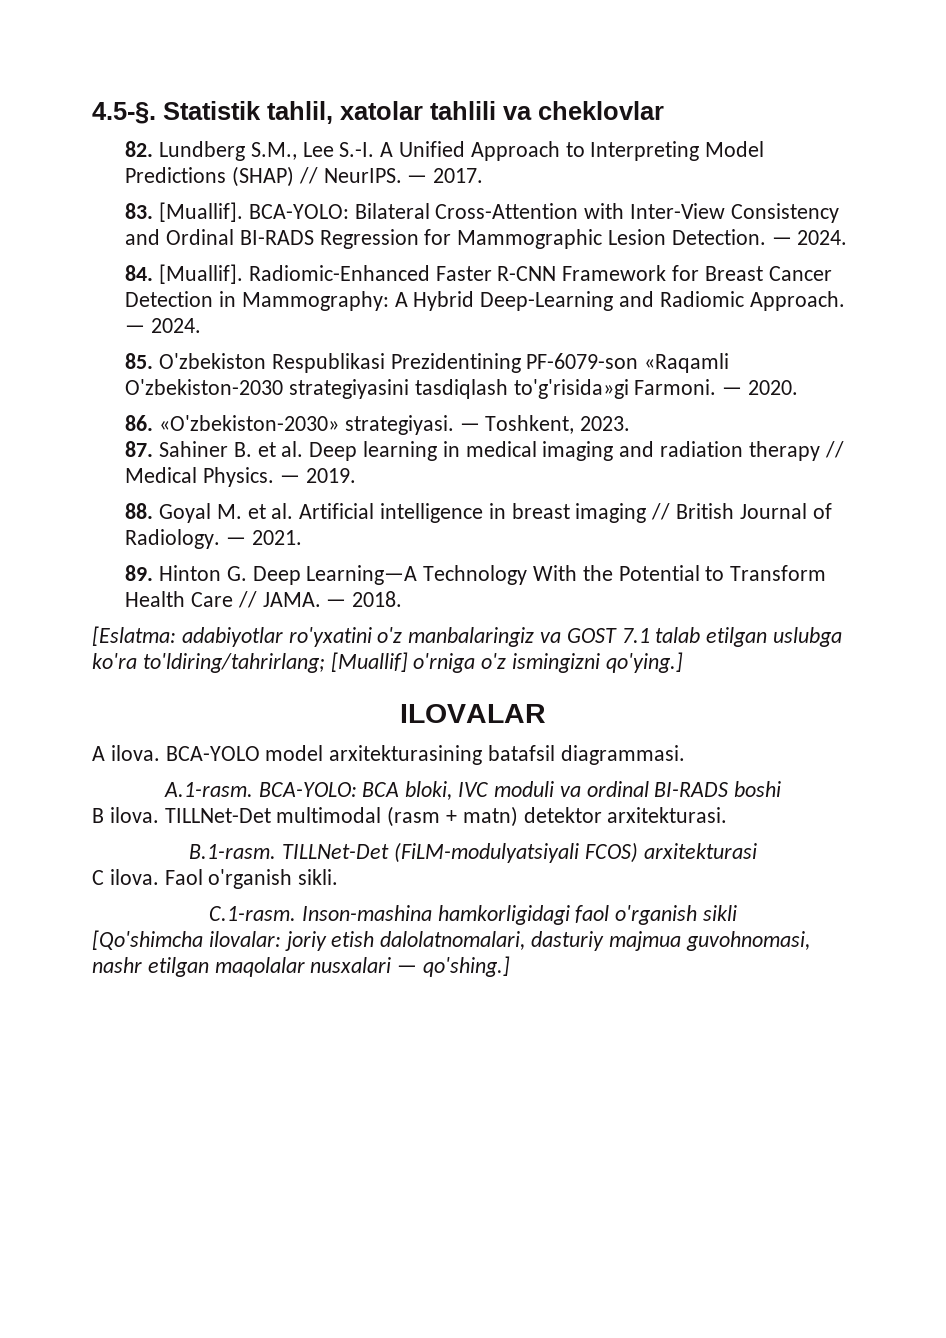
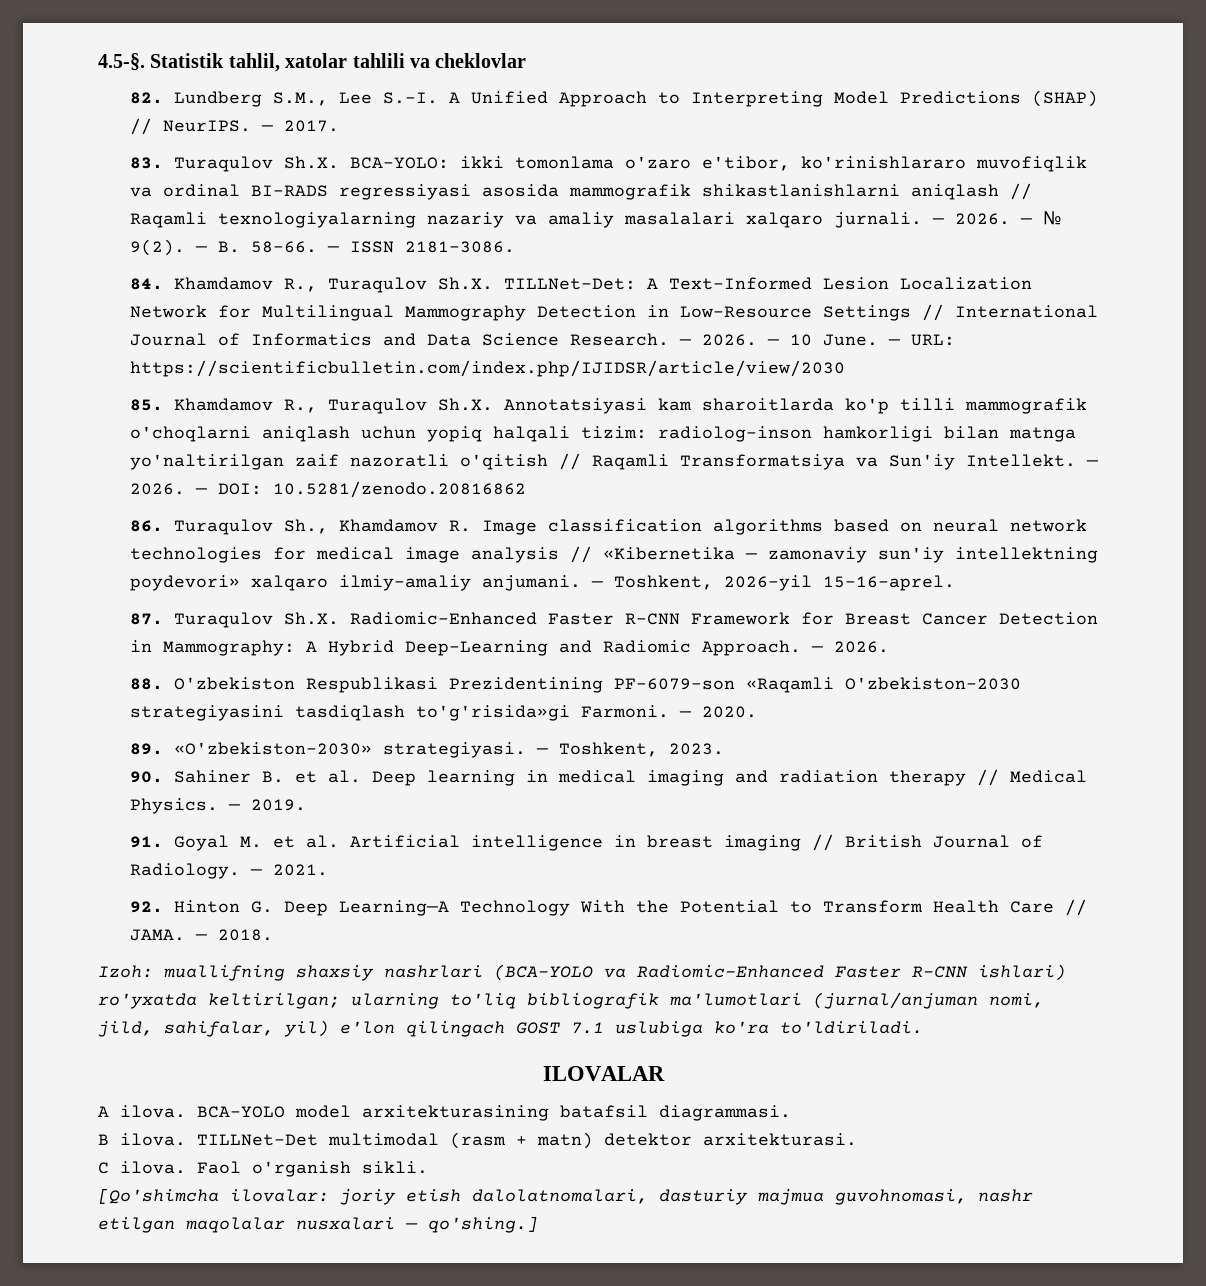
[158,202,839,223] [125,229,848,249] [125,264,243,284] [Muallif]. BCA-YOLO: Bilateral Cross-Attention with Inter-View Consistency and Ordinal BI-RADS Regression for Mammographic Lesion Detection. — 2024. // 84. [Muallif]. -> [174,156,1088,172] [130,183,1033,200] [130,211,1062,228] [130,239,516,256] [130,277,1033,293] [130,304,1099,321] [130,333,956,346] [130,360,846,377] [130,398,1088,414] [130,426,1077,442] [130,453,1100,470] [130,481,527,498] [130,519,1088,535] [130,546,1099,563] [130,575,956,591] [130,612,340,628] Turaqulov Sh.X. BCA-YOLO: ikki tomonlama o'zaro e'tibor, ko'rinishlararo muvofiqlik va ordinal BI-RADS regressiyasi asosida mammografik shikastlanishlarni aniqlash // Raqamli texnologiyalarning nazariy va amaliy masalalari xalqaro jurnali. — 2026. — № 9(2). — B. 58–66. — ISSN 2181-3086. // 84. Khamdamov R., Turaqulov Sh.X. TILLNet-Det: A Text-Informed Lesion Localization Network for Multilingual Mammography Detection in Low-Resource Settings // International Journal of Informatics and Data Science Research. — 2026. — 10 June. — URL: https://scientificbulletin.com/index.php/IJIDSR/article/view/2030 // 85. Khamdamov R., Turaqulov Sh.X. Annotatsiyasi kam sharoitlarda ko'p tilli mammografik o'choqlarni aniqlash uchun yopiq halqali tizim: radiolog-inson hamkorligi bilan matnga yo'naltirilgan zaif nazoratli o'qitish // Raqamli Transformatsiya va Sun'iy Intellekt. — 2026. — DOI: 10.5281/zenodo.20816862 // 86. Turaqulov Sh., Khamdamov R. Image classification algorithms based on neural network technologies for medical image analysis // «Kibernetika — zamonaviy sun'iy intellektning poydevori» xalqaro ilmiy-amaliy anjumani. — Toshkent, 2026-yil 15–16-aprel. // 87. Turaqulov Sh.X.
[150,318,201,333] [125,353,154,369] 2024. // 85. -> [834,641,890,653] [130,678,164,690] 2026. // 88.
[125,415,154,431] 86. -> [130,743,164,755] 89.
[125,441,154,457] 87. -> [130,771,164,783] 90.
[125,503,154,519] 88. -> [130,836,164,848] 91.
[125,565,154,581] 89. -> [130,901,164,913] 92.
[92,626,843,647] [92,652,683,673] [Eslatma: adabiyotlar ro'yxatini o'z manbalaringiz va GOST 7.1 talab etilgan uslubga ko'ra to'ldiring/tahrirlang; [Muallif] o'rniga o'z ismingizni qo'ying.] -> [98,964,1066,981] [98,992,1044,1009] [98,1020,923,1037] Izoh: muallifning shaxsiy nashrlari (BCA-YOLO va Radiomic-Enhanced Faster R-CNN ishlari) ro'yxatda keltirilgan; ularning to'liq bibliografik ma'lumotlari (jurnal/anjuman nomi, jild, sahifalar, yil) e'lon qilingach GOST 7.1 uslubiga ko'ra to'ldiriladi.
[163,781,782,800] // A.1-rasm. BCA-YOLO: BCA bloki, IVC moduli va ordinal BI-RADS boshi -> (791, 1113) none
[189,842,757,863] // B.1-rasm. TILLNet-Det (FiLM-modulyatsiyali FCOS) arxitekturasi -> (857, 1139) none
[208,905,738,925] // C.1-rasm. Inson-mashina hamkorligidagi faol o'rganish sikli -> (428, 1167) none

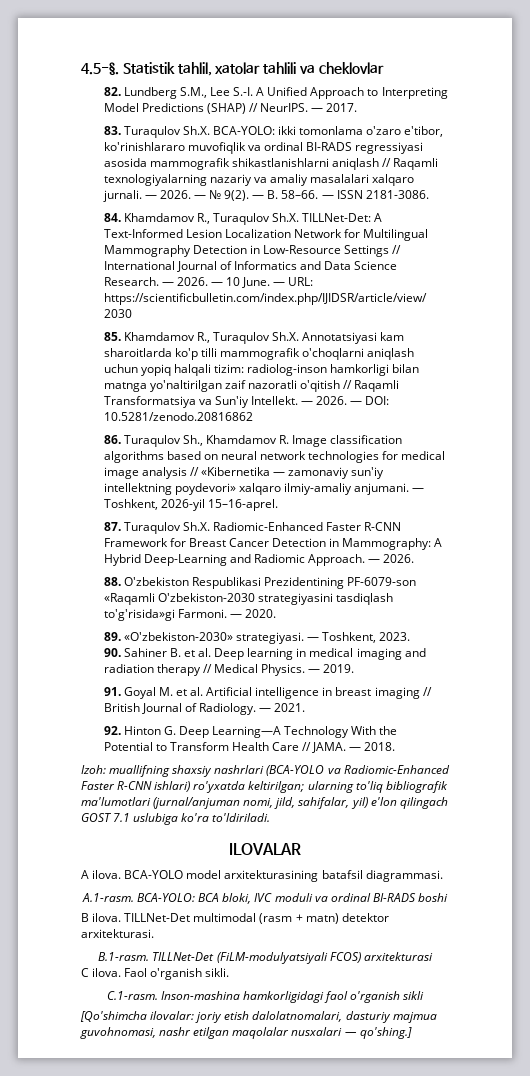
(791, 1113) none -> [82,893,448,904] // A.1-rasm. BCA-YOLO: BCA bloki, IVC moduli va ordinal BI-RADS boshi
(857, 1139) none -> [98,952,433,964] // B.1-rasm. TILLNet-Det (FiLM-modulyatsiyali FCOS) arxitekturasi
(428, 1167) none -> [106,991,425,1003] // C.1-rasm. Inson-mashina hamkorligidagi faol o'rganish sikli

